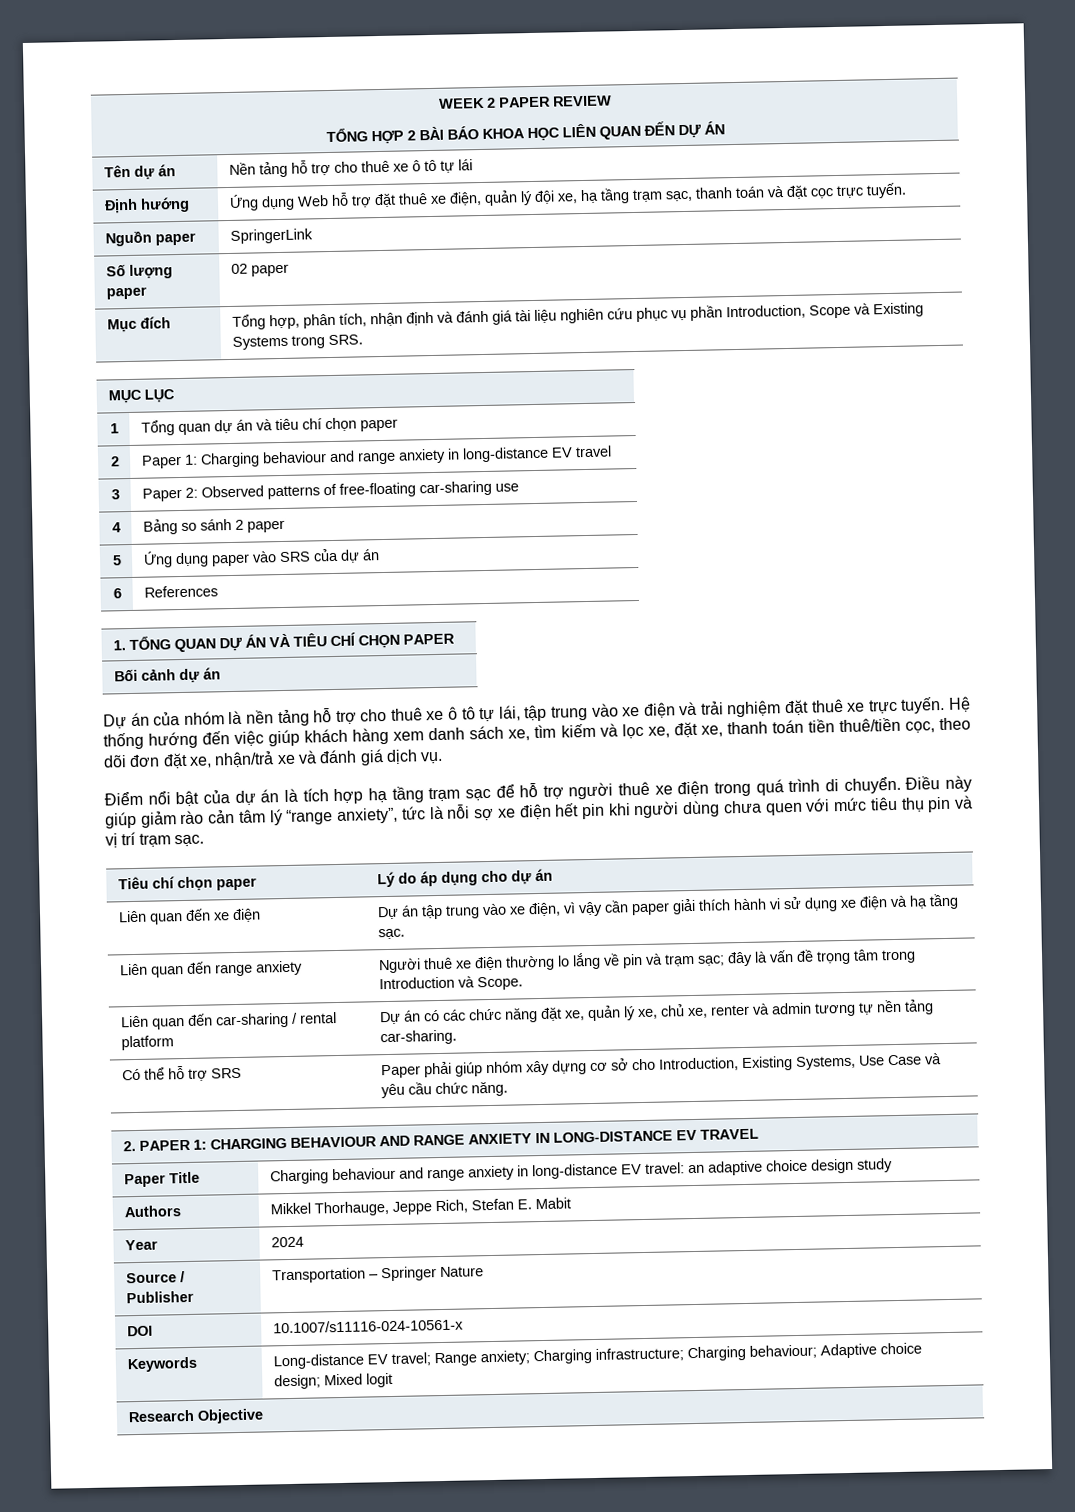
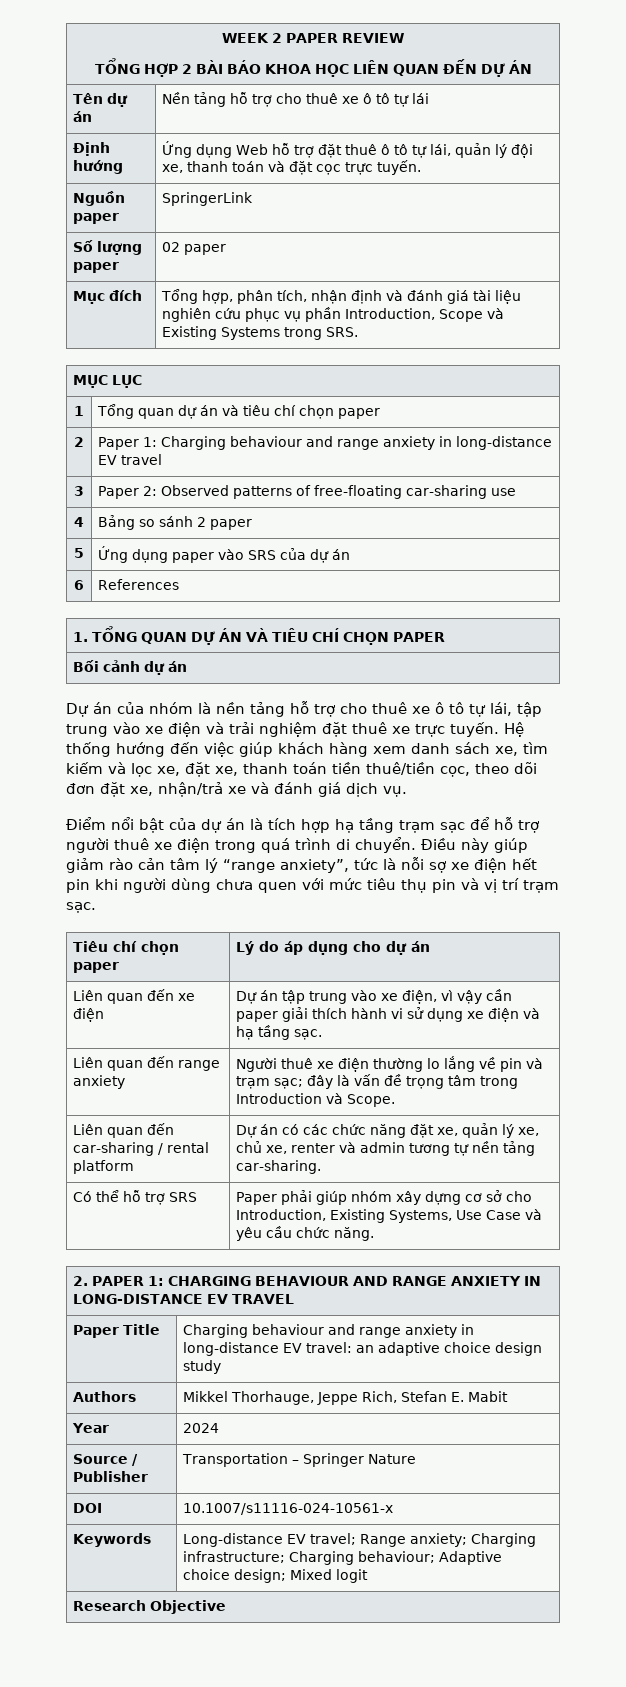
[429,188,693,206] xe điện, quản lý đội xe, hạ tầng trạm sạc, -> [381,143,534,158] [162,164,184,173] ô tô tự lái, quản lý đội xe,

